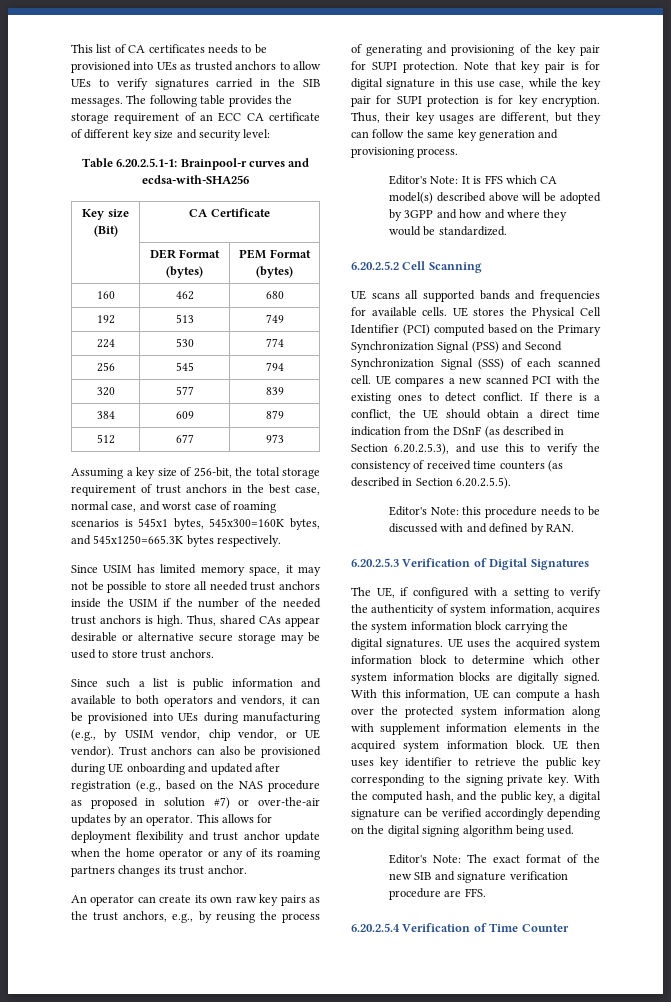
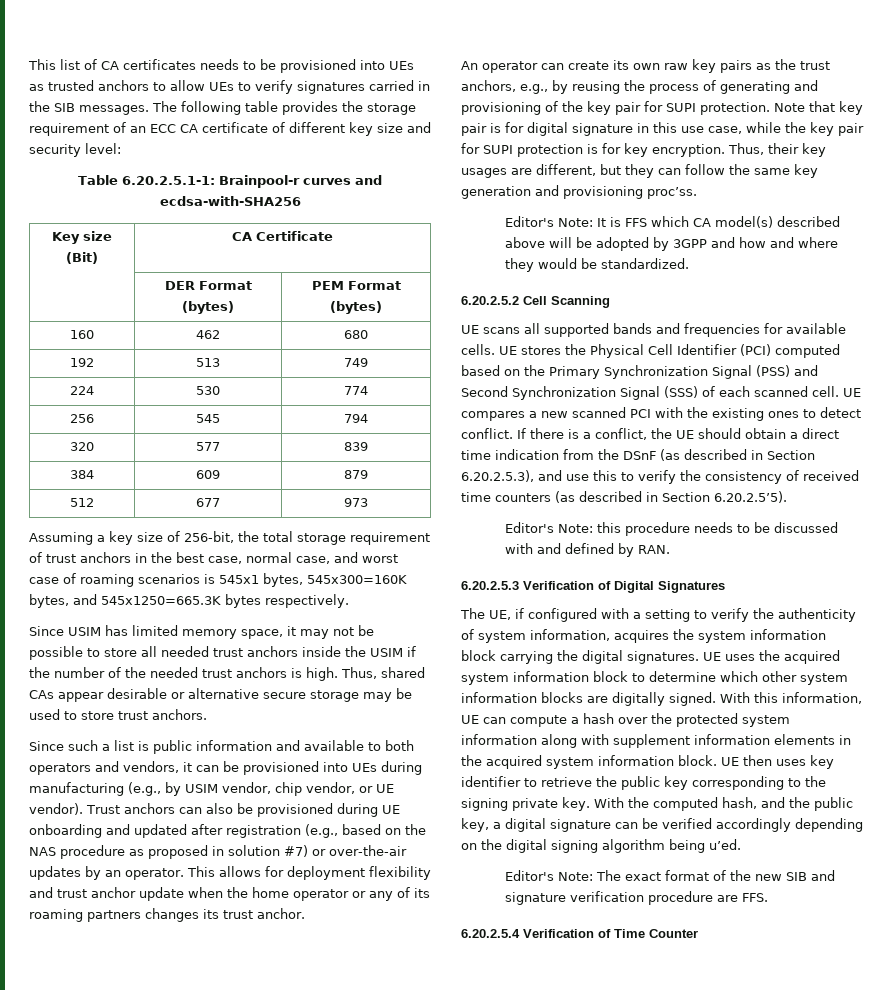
[417,148,459,158] process. -> [647,187,697,199] proc’ss.
[456,477,512,489] 6.20.2.5.5). -> [714,491,787,503] 6.20.2.5’5).
[547,825,575,835] used. -> [709,839,741,850] u’ed.

